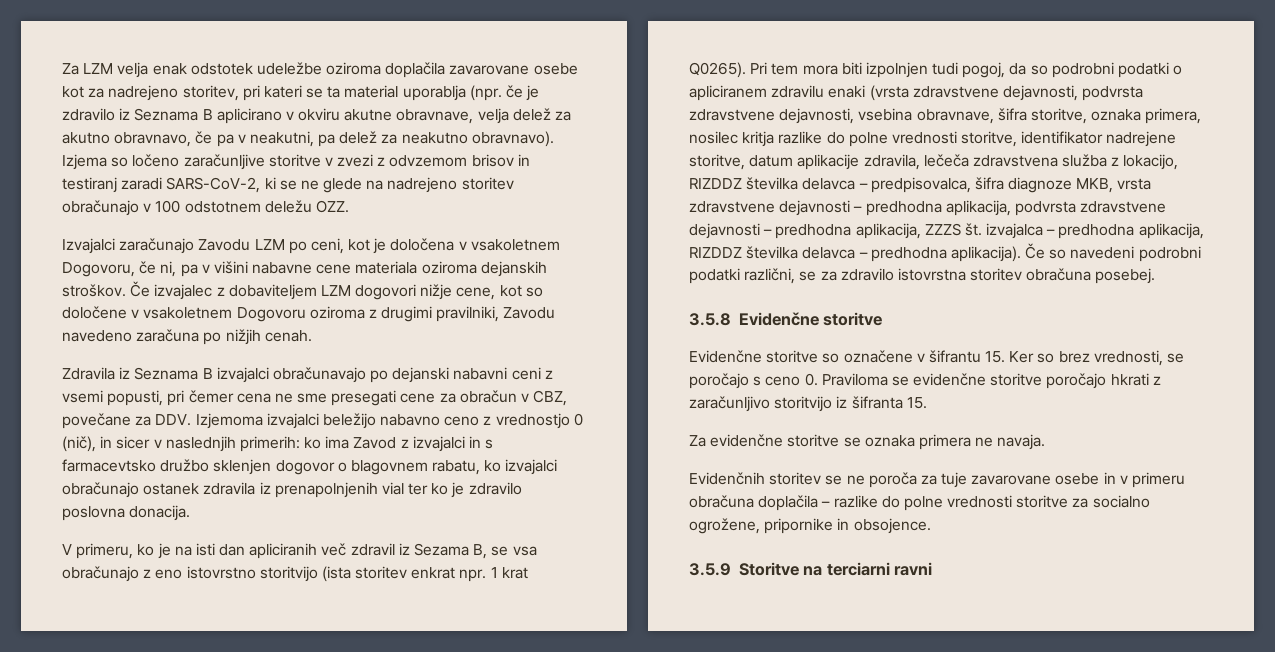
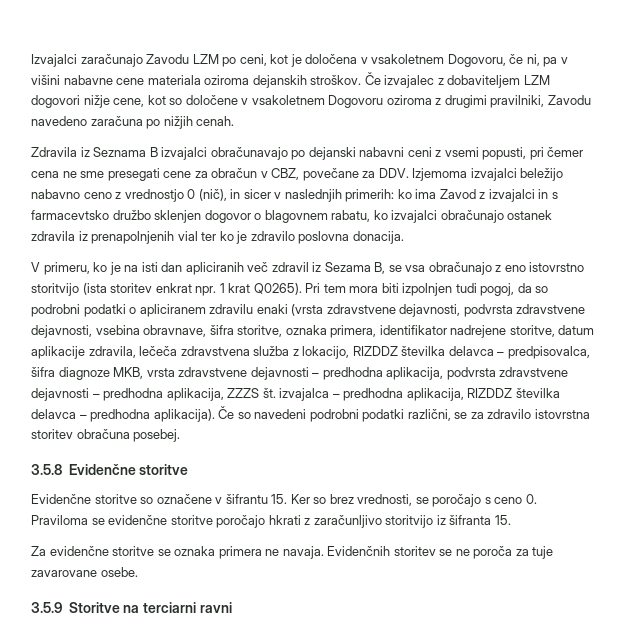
[62,62,578,78] [62,85,540,101] [62,108,572,124] [62,131,554,147] [62,154,530,170] [62,177,514,193] [62,200,349,216] Za LZM velja enak odstotek udeležbe oziroma doplačila zavarovane osebe kot za nadrejeno storitev, pri kateri se ta material uporablja (npr. če je zdravilo iz Seznama B aplicirano v okviru akutne obravnave, velja delež za akutno obravnavo, če pa v neakutni, pa delež za neakutno obravnavo). Izjema so ločeno zaračunljive storitve v zvezi z odvzemom brisov in testiranj zaradi SARS-CoV-2, ki se ne glede na nadrejeno storitev obračunajo v 100 odstotnem deležu OZZ. // -> (31, 60) none
[689,131,1018,147] nosilec kritja razlike do polne vrednosti storitve, -> (377, 331) none
(1046, 442) // -> (324, 552) none
[1055,472,1186,488] [689,495,1150,511] [689,518,931,534] osebe in v primeru obračuna doplačila – razlike do polne vrednosti storitve za socialno ogrožene, pripornike in obsojence. -> [100,567,138,577] osebe.

